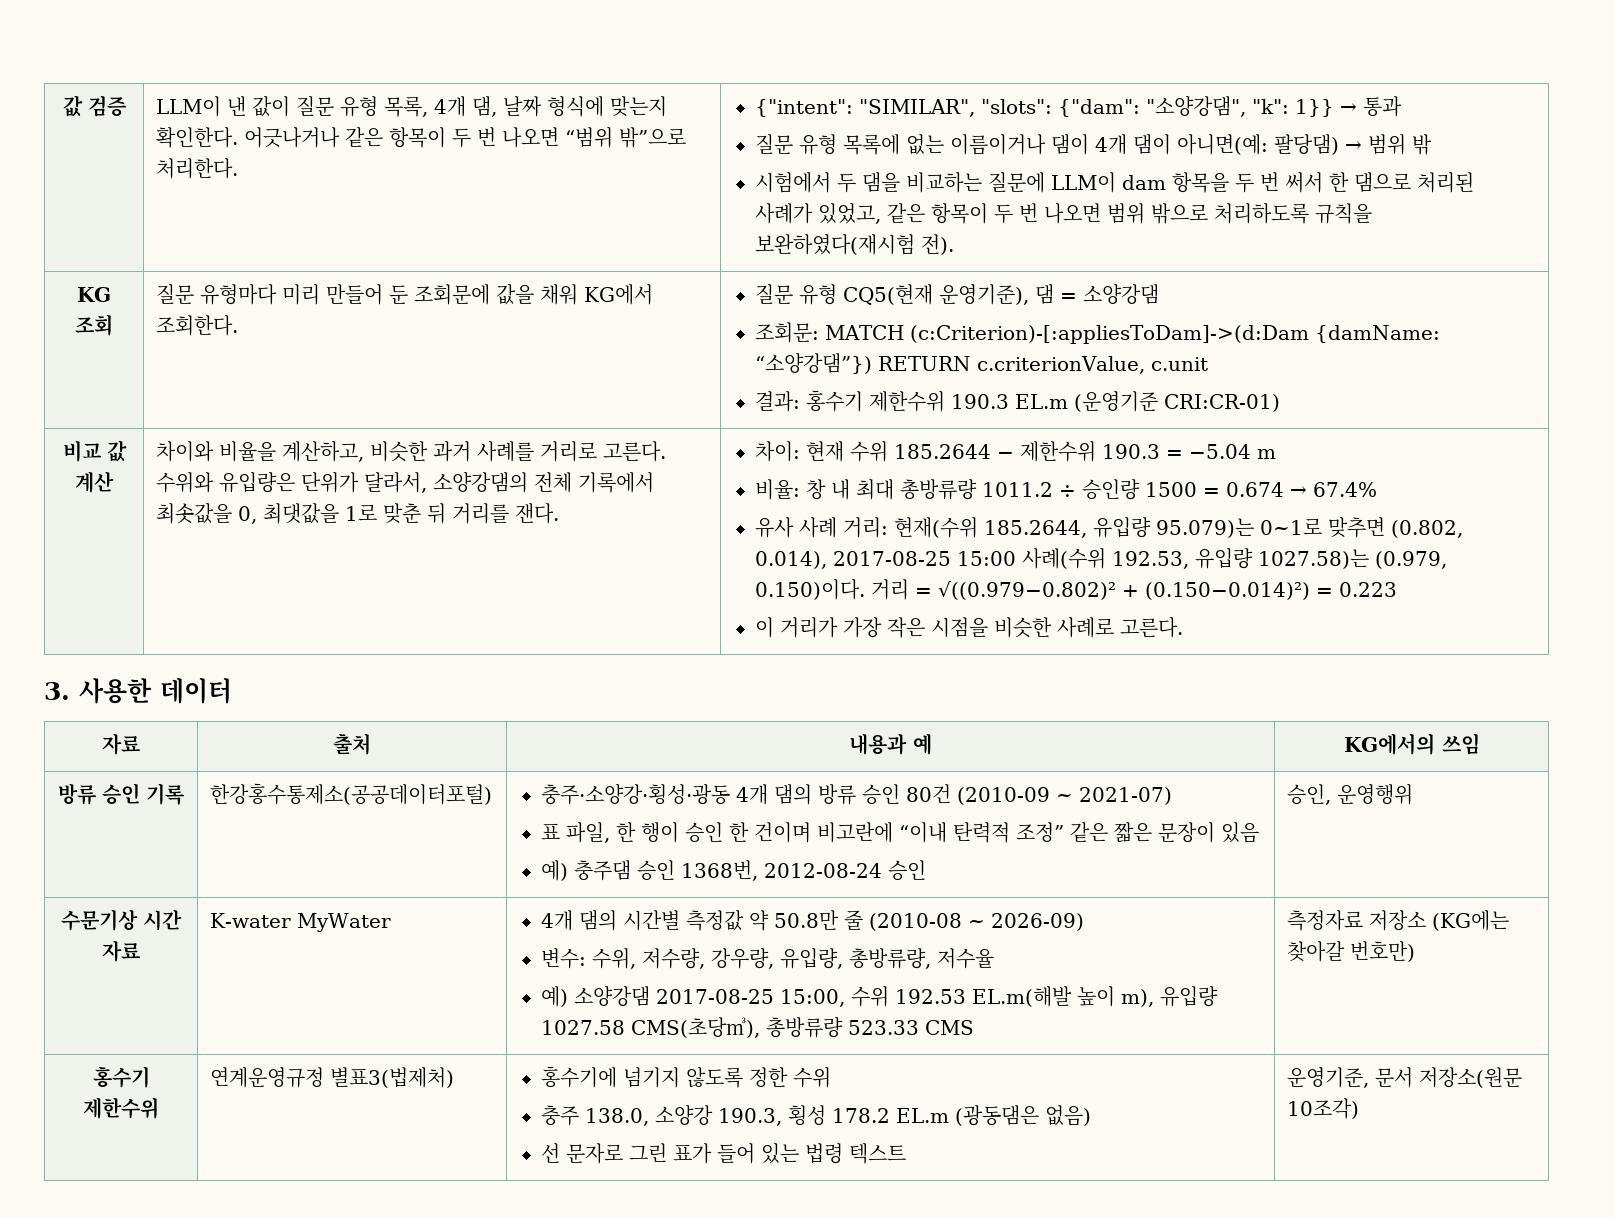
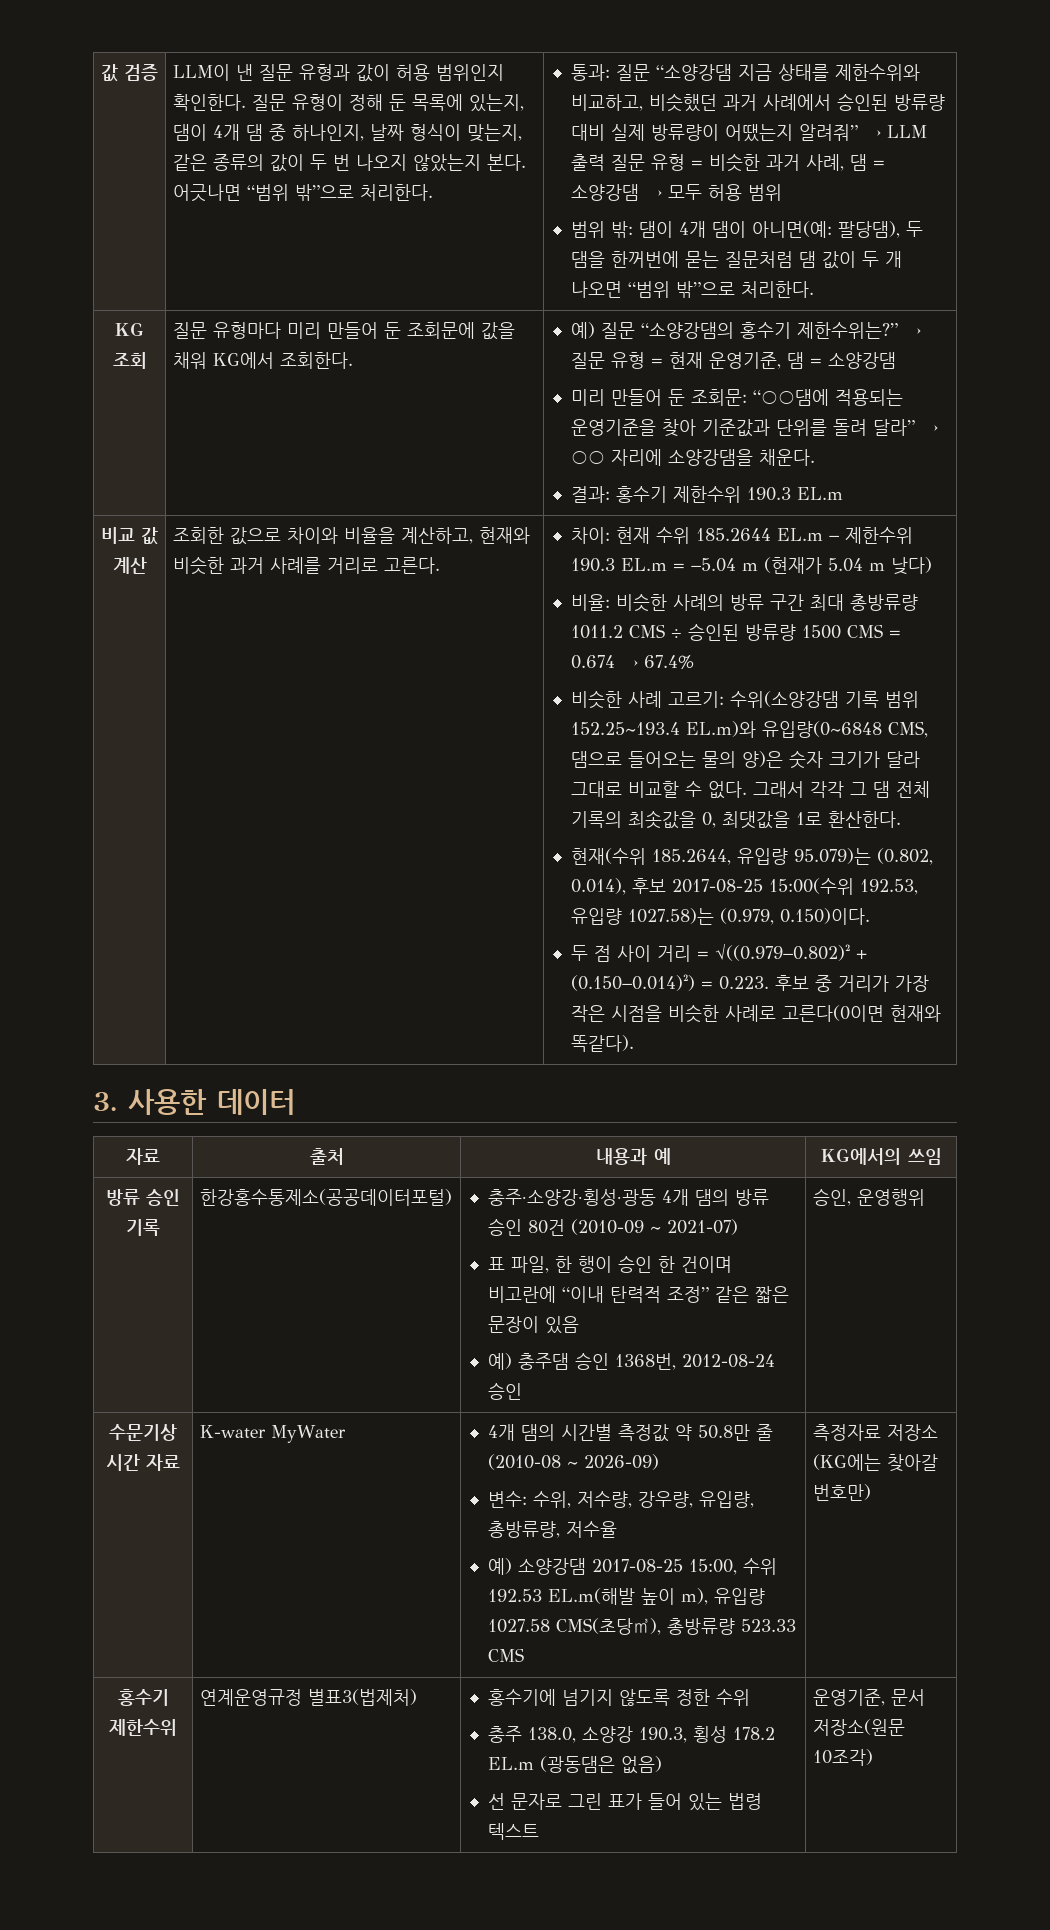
[252,96,668,117] [156,127,687,148] [156,158,239,179] [755,96,1403,117] [755,134,1433,155] [755,172,1475,193] [755,203,1373,224] [755,234,955,255] 값이 질문 유형 목록, 4개 댐, 날짜 형식에 맞는지 확인한다. 어긋나거나 같은 항목이 두 번 나오면 “범위 밖”으로 처리한다. | {"intent": "SIMILAR", "slots": {"dam": "소양강댐", "k": 1}} → 통과 // 질문 유형 목록에 없는 이름이거나 댐이 4개 댐이 아니면(예: 팔당댐) → 범위 밖 // 시험에서 두 댐을 비교하는 질문에 LLM이 dam 항목을 두 번 써서 한 댐으로 처리된 사례가 있었고, 같은 항목이 두 번 나오면 범위 밖으로 처리하도록 규칙을 보완하였다(재시험 전). -> [258,64,504,82] [172,94,524,112] [172,124,522,142] [172,154,526,172] [172,184,433,202] [570,64,920,81] [570,93,945,112] [570,124,927,142] [570,153,885,172] [570,184,782,201] [570,221,923,238] [570,251,902,269] [570,281,814,298] 질문 유형과 값이 허용 범위인지 확인한다. 질문 유형이 정해 둔 목록에 있는지, 댐이 4개 댐 중 하나인지, 날짜 형식이 맞는지, 같은 종류의 값이 두 번 나오지 않았는지 본다. 어긋나면 “범위 밖”으로 처리한다. | 통과: 질문 “소양강댐 지금 상태를 제한수위와 비교하고, 비슷했던 과거 사례에서 승인된 방류량 대비 실제 방류량이 어땠는지 알려줘” → LLM 출력 질문 유형 = 비슷한 과거 사례, 댐 = 소양강댐 → 모두 허용 범위 // 범위 밖: 댐이 4개 댐이 아니면(예: 팔당댐), 두 댐을 한꺼번에 묻는 질문처럼 댐 값이 두 개 나오면 “범위 밖”으로 처리한다.
[755,284,1160,305] [755,322,1441,344] [755,353,1209,374] 질문 유형 CQ5(현재 운영기준), 댐 = 소양강댐 // 조회문: MATCH (c:Criterion)-[:appliesToDam]->(d:Dam {damName: “소양강댐”}) RETURN c.criterionValue, c.unit -> [570,322,921,339] [570,352,896,369] [570,389,903,406] [570,419,938,437] [570,449,815,466] 예) 질문 “소양강댐의 홍수기 제한수위는?” → 질문 유형 = 현재 운영기준, 댐 = 소양강댐 // 미리 만들어 둔 조회문: “○○댐에 적용되는 운영기준을 찾아 기준값과 단위를 돌려 달라” → ○○ 자리에 소양강댐을 채운다.
[1074,391,1281,412] (운영기준 CRI:CR-01) -> (843, 493) none
(114, 482) none -> [172,527,281,545] 조회한 값으로
(365, 451) none -> [478,527,530,544] 현재와
[156,472,655,493] [156,503,560,524] 수위와 유입량은 단위가 달라서, 소양강댐의 전체 기록에서 최솟값을 0, 최댓값을 1로 맞춘 뒤 거리를 잰다. -> (440, 565) none
(992, 451) none -> [776,528,823,541] EL.m
(1161, 451) none -> [620,558,667,571] EL.m
[755,479,1378,500] [755,517,1464,538] [755,548,1107,569] // 비율: 창 내 최대 총방류량 1011.2 ÷ 승인량 1500 = 0.674 → 67.4% // 유사 사례 거리: 현재(수위 185.2644, 유입량 95.079)는 0~1로 맞추면 (0.802, 0.014), 2017-08-25 15:00 사례(수위 -> [763,557,932,575] [570,593,918,612] [570,623,901,641] [570,655,694,669] [570,690,919,709] [570,721,928,738] [570,750,920,769] [570,781,930,799] [570,810,901,829] [570,848,933,865] [570,878,854,895] (현재가 5.04 m 낮다) // 비율: 비슷한 사례의 방류 구간 최대 총방류량 1011.2 CMS ÷ 승인된 방류량 1500 CMS = 0.674 → 67.4% // 비슷한 사례 고르기: 수위(소양강댐 기록 범위 152.25~193.4 EL.m)와 유입량(0~6848 CMS, 댐으로 들어오는 물의 양)은 숫자 크기가 달라 그대로 비교할 수 없다. 그래서 각각 그 댐 전체 기록의 최솟값을 0, 최댓값을 1로 환산한다. // 현재(수위 185.2644, 유입량 95.079)는 (0.802, 0.014), 후보 2017-08-25 15:00(수위
(866, 589) none -> [570,945,651,962] // 두 점 사이
[1339,582,1398,597] [755,617,775,638] 0.223 // 이 -> [718,975,832,992] 0.223. 후보 중
[1120,617,1184,638] 고른다. -> [781,1005,941,1022] [570,1035,634,1052] 고른다(0이면 현재와 똑같다).

